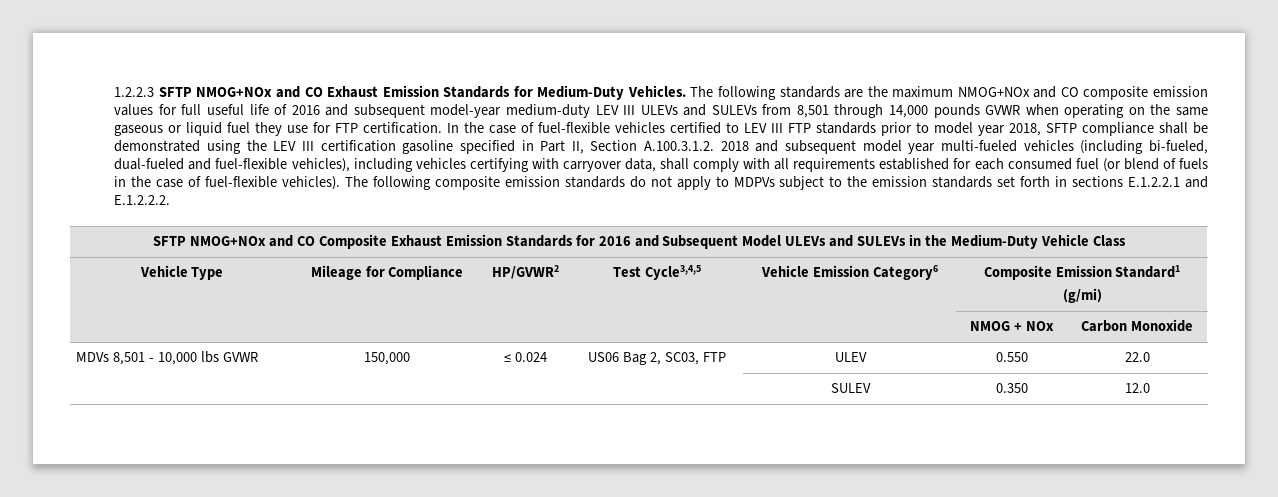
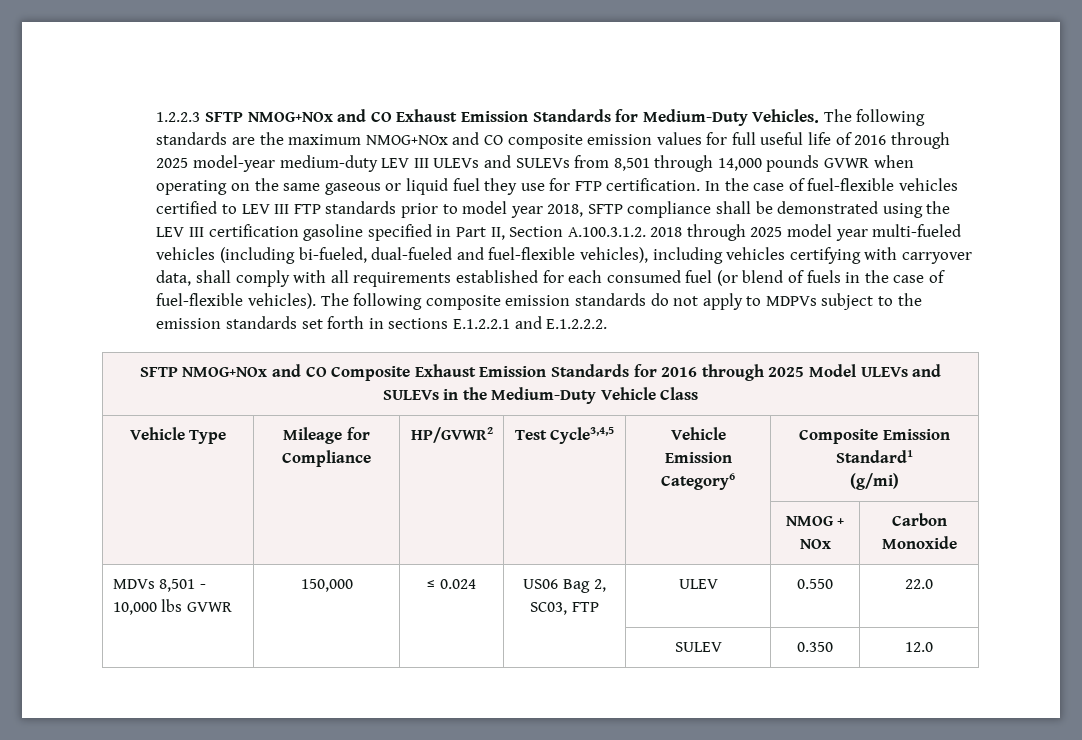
[325,104,425,118] and subsequent -> [890,132,950,149] [156,158,189,168] through 2025
[755,140,857,154] and subsequent -> [686,224,783,241] through 2025
[634,235,739,249] and Subsequent -> [701,364,805,381] through 2025

